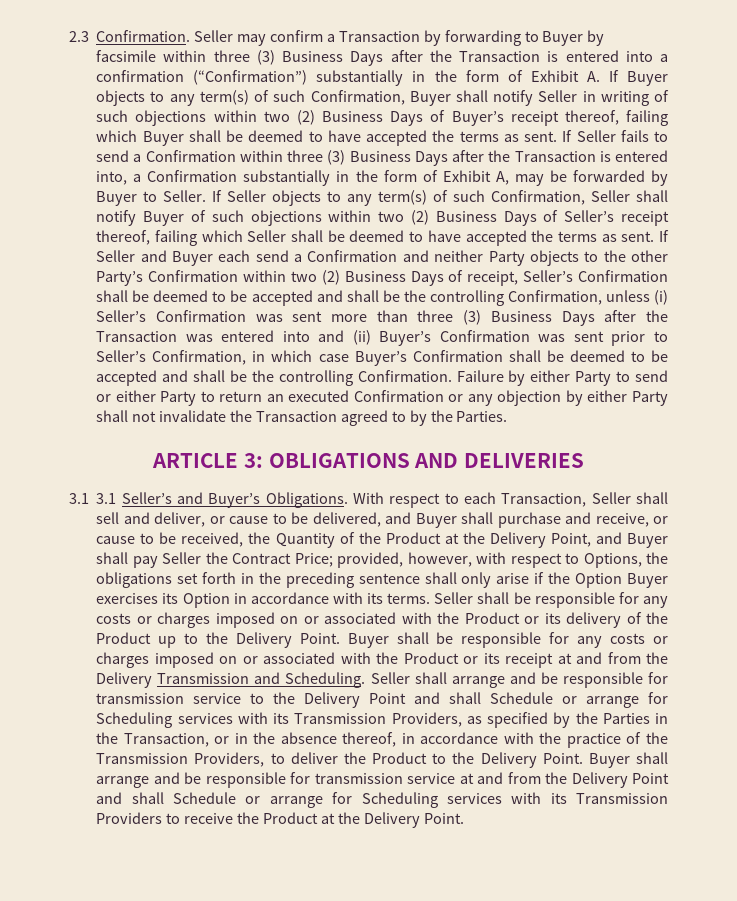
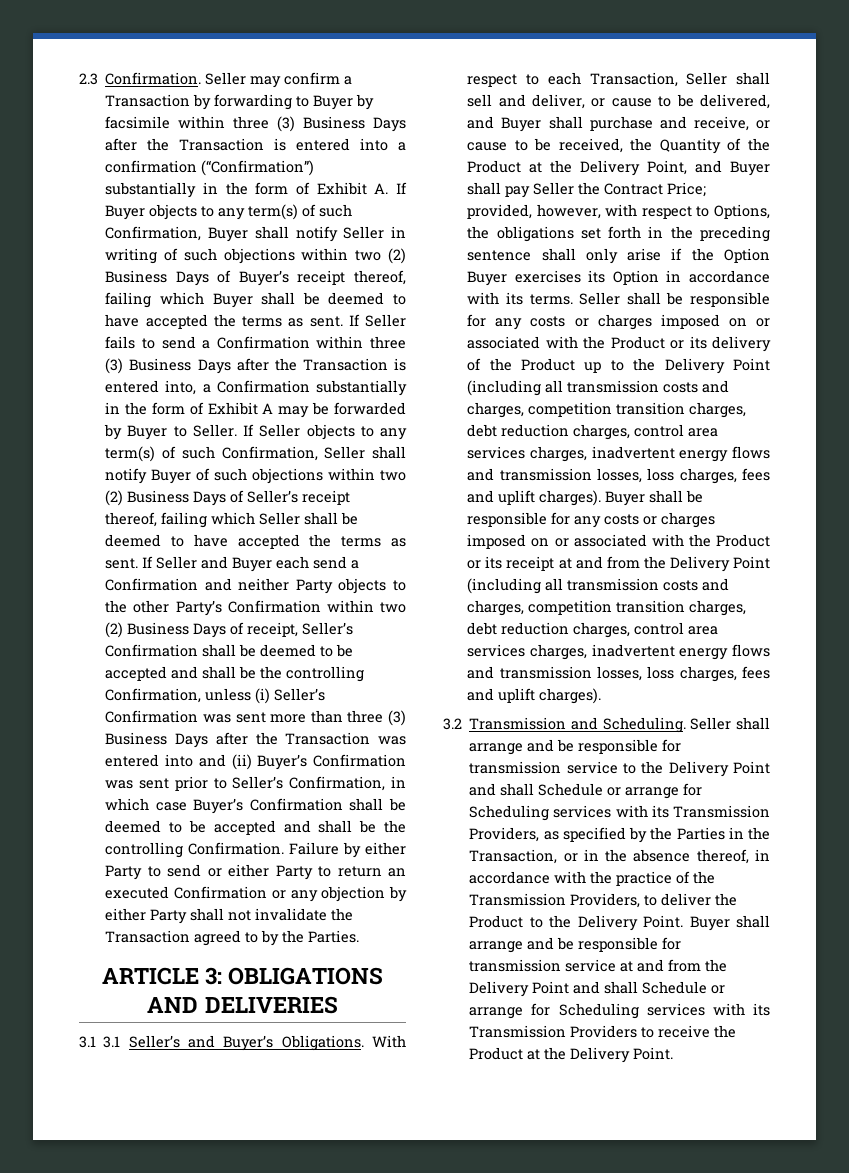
[495,171,509,185] A, -> [262,403,274,414] A
[299,633,340,644] Point. -> [733,358,770,371] [467,380,730,396] [467,402,747,418] [467,424,719,440] [467,446,770,462] [467,468,770,484] [467,490,602,506] Point (including all transmission costs and charges, competition transition charges, debt reduction charges, control area services charges, inadvertent energy flows and transmission losses, loss charges, fees and uplift charges).
(153, 680) none -> [733,556,770,569] [467,578,730,594] [467,600,747,616] [467,622,719,638] [467,644,770,660] [467,666,770,682] [467,688,602,704] [443,718,462,730] Point (including all transmission costs and charges, competition transition charges, debt reduction charges, control area services charges, inadvertent energy flows and transmission losses, loss charges, fees and uplift charges). // 3.2

